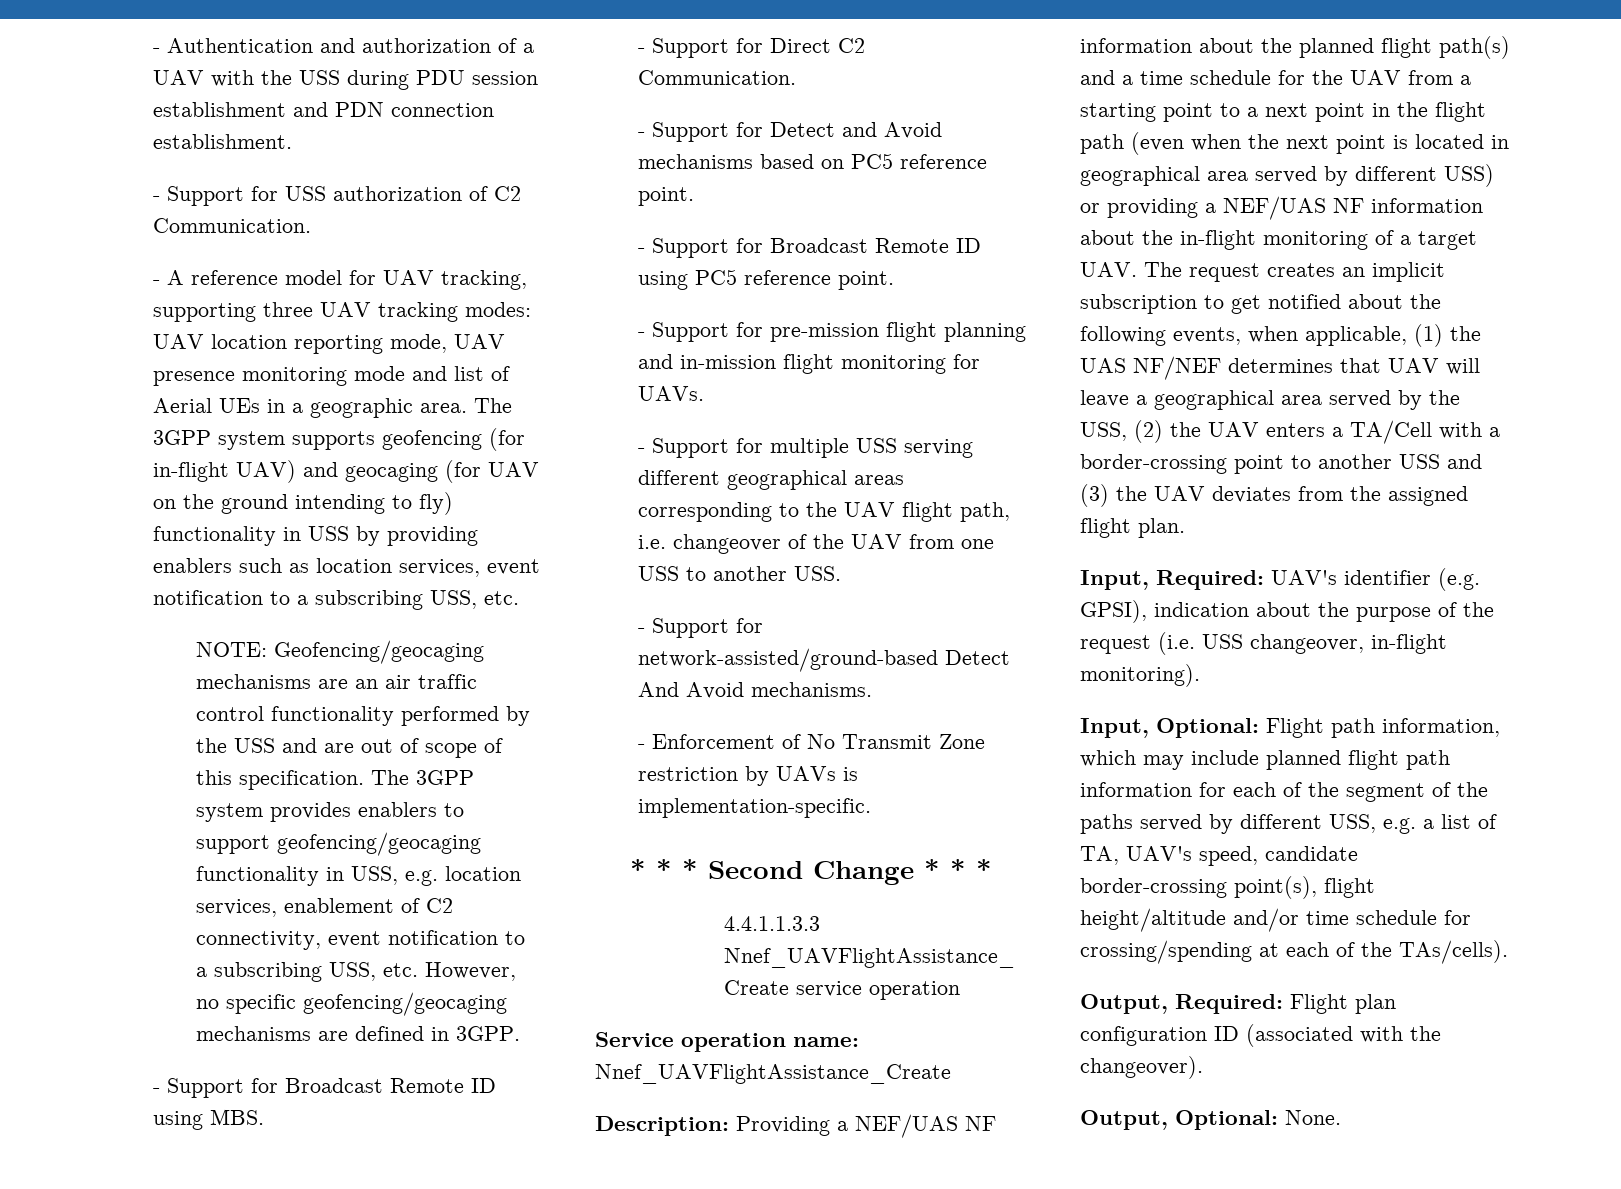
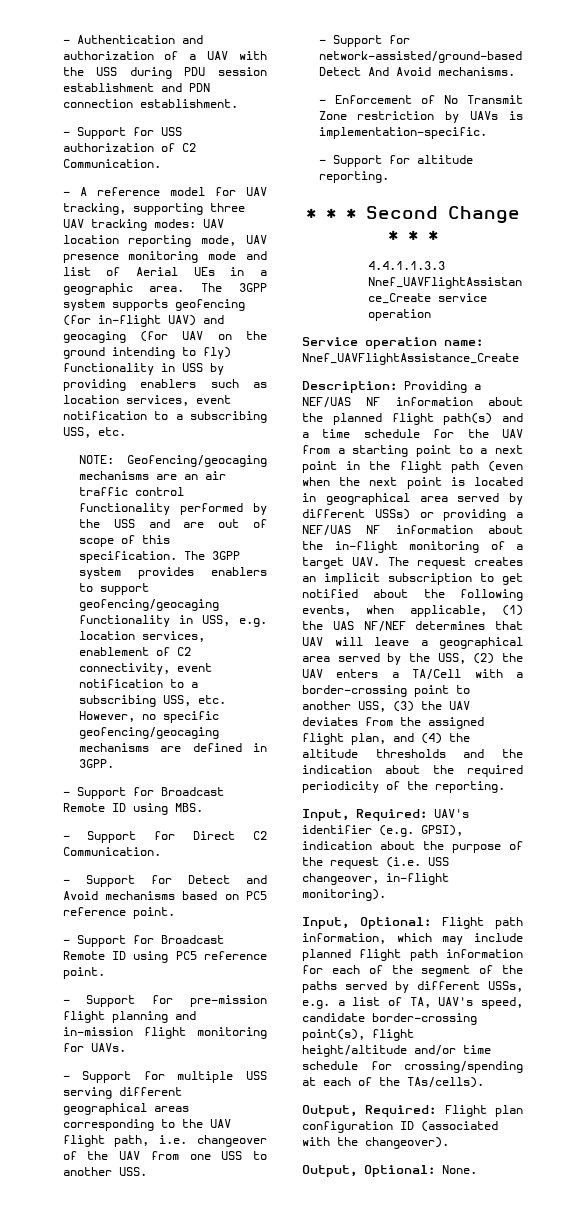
(871, 808) none -> [318,155,473,167] [318,171,389,183] // - Support for altitude reporting.
[1444,164,1494,187] USS) -> [374,509,410,520] USSs)
[1399,454,1482,469] USS and -> [358,701,386,712] USS,
[1138,518,1185,538] plan. -> [351,733,470,745] [302,749,523,758] [302,765,523,777] [302,781,505,793] plan, and (4) the altitude thresholds and the indication about the required periodicity of the reporting.
[1329,814,1376,833] USS, -> [488,981,523,992] USSs,

